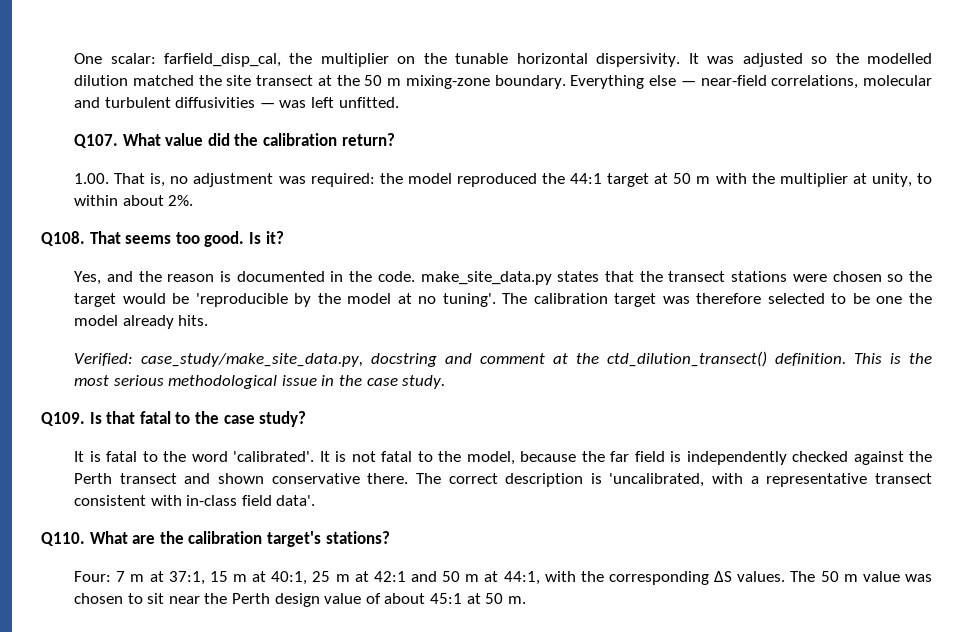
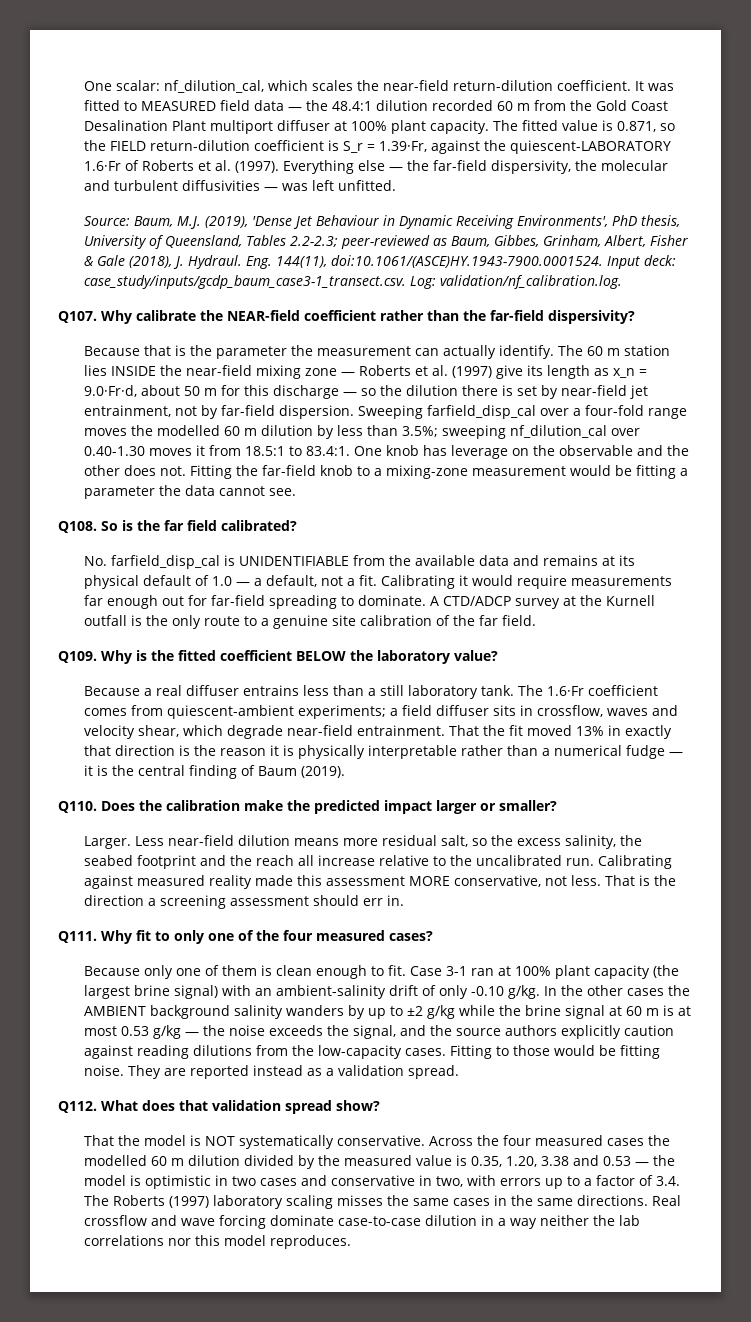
[163,53,932,67] [74,75,859,89] farfield_disp_cal, the multiplier on the tunable horizontal dispersivity. It was adjusted so the modelled dilution matched the site transect at the 50 m mixing-zone boundary. Everything else — near-field correlations, -> [163,80,674,93] [83,100,668,111] [83,120,675,134] [83,140,671,154] [83,160,597,174] nf_dilution_cal, which scales the near-field return-dilution coefficient. It was fitted to MEASURED field data — the 48.4:1 dilution recorded 60 m from the Gold Coast Desalination Plant multiport diffuser at 100% plant capacity. The fitted value is 0.871, so the FIELD return-dilution coefficient is S_r = 1.39·Fr, against the quiescent-LABORATORY 1.6·Fr of Roberts et al. (1997). Everything else — the far-field dispersivity, the
[74,133,395,148] [74,173,933,187] [74,195,194,206] [41,231,284,247] [74,271,932,285] [74,293,932,307] [74,315,209,329] [74,351,933,367] [74,375,446,389] [41,411,307,427] [74,451,932,465] [74,473,933,487] [74,495,316,506] [41,531,390,547] [74,571,932,585] [74,593,526,607] Q107. What value did the calibration return? // 1.00. That is, no adjustment was required: the model reproduced the 44:1 target at 50 m with the multiplier at unity, to within about 2%. // Q108. That seems too good. Is it? // Yes, and the reason is documented in the code. make_site_data.py states that the transect stations were chosen so the target would be 'reproducible by the model at no tuning'. The calibration target was therefore selected to be one the model already hits. // Verified: case_study/make_site_data.py, docstring and comment at the ctd_dilution_transect() definition. This is the most serious methodological issue in the case study. // Q109. Is that fatal to the case study? // It is fatal to the word 'calibrated'. It is not fatal to the model, because the far field is independently checked against the Perth transect and shown conservative there. The correct description is 'uncalibrated, with a representative transect consistent with in-class field data'. // Q110. What are the calibration target's stations? // Four: 7 m at 37:1, 15 m at 40:1, 25 m at 42:1 and 50 m at 44:1, with the corresponding ΔS values. The 50 m value was chosen to sit near the Perth design value of about 45:1 at 50 m. -> [83,215,680,229] [83,235,688,249] [83,255,676,269] [83,275,622,289] [58,310,635,324] [83,345,670,359] [83,365,647,379] [83,385,648,399] [83,405,687,419] [83,425,640,439] [83,445,689,459] [83,465,688,479] [83,485,296,499] [58,520,297,533] [83,555,635,569] [83,575,672,589] [83,595,655,609] [83,615,536,629] [58,650,498,664] [83,685,658,699] [83,705,678,719] [83,725,672,739] [83,745,683,759] [83,765,345,779] [58,800,557,814] [83,835,642,849] [83,855,672,869] [83,875,676,889] [83,895,404,909] [58,930,433,944] [83,965,679,979] [83,985,690,999] [83,1005,691,1019] [83,1025,674,1039] [83,1045,660,1059] [83,1065,459,1079] [58,1100,380,1114] [83,1135,670,1149] [83,1155,675,1169] [83,1175,680,1189] [83,1195,681,1209] [83,1215,640,1229] [83,1235,351,1249] Source: Baum, M.J. (2019), 'Dense Jet Behaviour in Dynamic Receiving Environments', PhD thesis, University of Queensland, Tables 2.2-2.3; peer-reviewed as Baum, Gibbes, Grinham, Albert, Fisher & Gale (2018), J. Hydraul. Eng. 144(11), doi:10.1061/(ASCE)HY.1943-7900.0001524. Input deck: case_study/inputs/gcdp_baum_case3-1_transect.csv. Log: validation/nf_calibration.log. // Q107. Why calibrate the NEAR-field coefficient rather than the far-field dispersivity? // Because that is the parameter the measurement can actually identify. The 60 m station lies INSIDE the near-field mixing zone — Roberts et al. (1997) give its length as x_n = 9.0·Fr·d, about 50 m for this discharge — so the dilution there is set by near-field jet entrainment, not by far-field dispersion. Sweeping farfield_disp_cal over a four-fold range moves the modelled 60 m dilution by less than 3.5%; sweeping nf_dilution_cal over 0.40-1.30 moves it from 18.5:1 to 83.4:1. One knob has leverage on the observable and the other does not. Fitting the far-field knob to a mixing-zone measurement would be fitting a parameter the data cannot see. // Q108. So is the far field calibrated? // No. farfield_disp_cal is UNIDENTIFIABLE from the available data and remains at its physical default of 1.0 — a default, not a fit. Calibrating it would require measurements far enough out for far-field spreading to dominate. A CTD/ADCP survey at the Kurnell outfall is the only route to a genuine site calibration of the far field. // Q109. Why is the fitted coefficient BELOW the laboratory value? // Because a real diffuser entrains less than a still laboratory tank. The 1.6·Fr coefficient comes from quiescent-ambient experiments; a field diffuser sits in crossflow, waves and velocity shear, which degrade near-field entrainment. That the fit moved 13% in exactly that direction is the reason it is physically interpretable rather than a numerical fudge — it is the central finding of Baum (2019). // Q110. Does the calibration make the predicted impact larger or smaller? // Larger. Less near-field dilution means more residual salt, so the excess salinity, the seabed footprint and the reach all increase relative to the uncalibrated run. Calibrating against measured reality made this assessment MORE conservative, not less. That is the direction a screening assessment should err in. // Q111. Why fit to only one of the four measured cases? // Because only one of them is clean enough to fit. Case 3-1 ran at 100% plant capacity (the largest brine signal) with an ambient-salinity drift of only -0.10 g/kg. In the other cases the AMBIENT background salinity wanders by up to ±2 g/kg while the brine signal at 60 m is at most 0.53 g/kg — the noise exceeds the signal, and the source authors explicitly caution against reading dilutions from the low-capacity cases. Fitting to those would be fitting noise. They are reported instead as a validation spread. // Q112. What does that validation spread show? // That the model is NOT systematically conservative. Across the four measured cases the modelled 60 m dilution divided by the measured value is 0.35, 1.20, 3.38 and 0.53 — the model is optimistic in two cases and conservative in two, with errors up to a factor of 3.4. The Roberts (1997) laboratory scaling misses the same cases in the same directions. Real crossflow and wave forcing dominate case-to-case dilution in a way neither the lab correlations nor this model reproduces.

